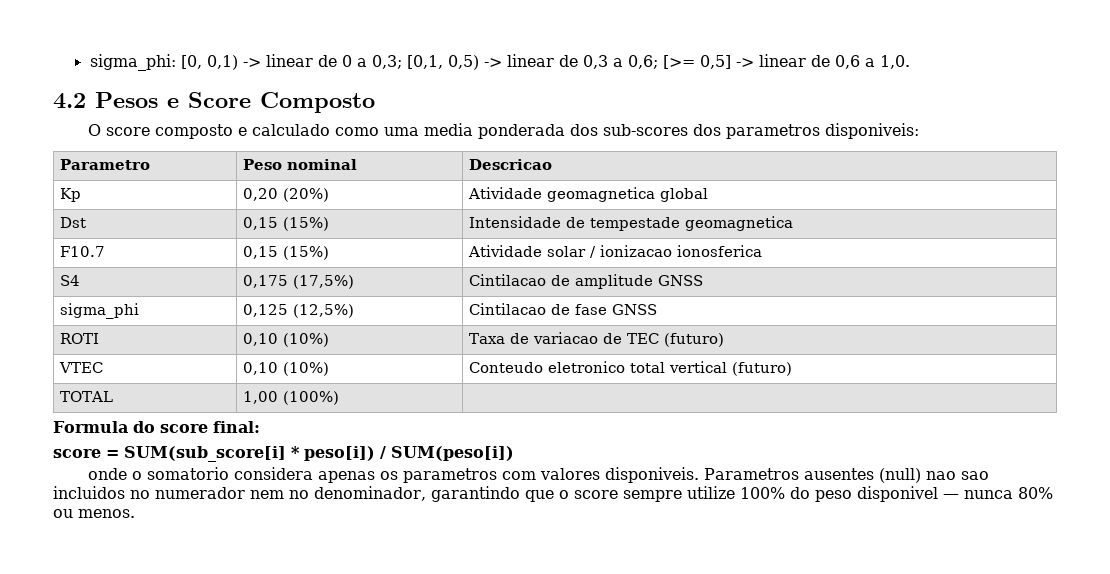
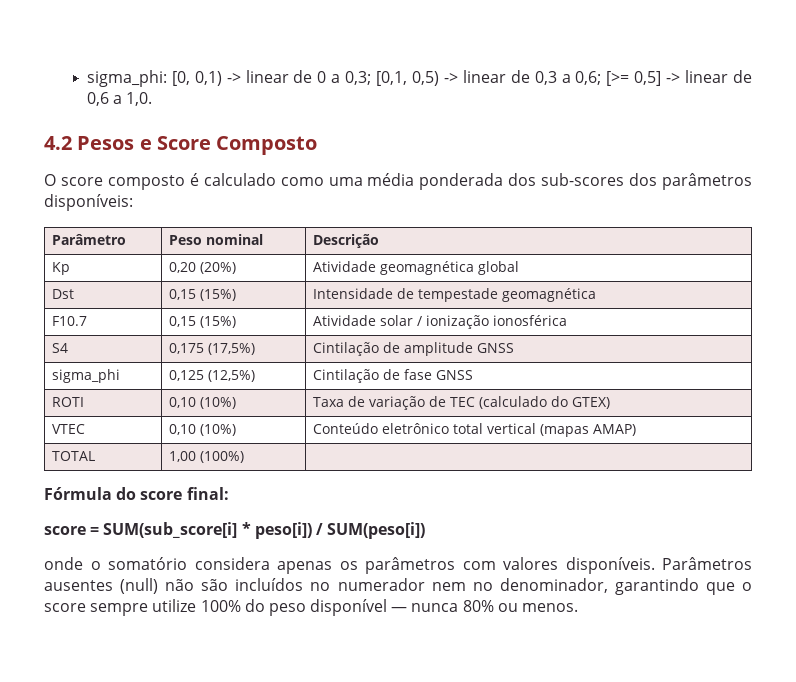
[238,127,248,136] e -> [189,173,199,186] é
[424,123,474,136] media -> [367,173,415,186] média
[726,123,920,139] [60,159,151,170] parametros disponiveis: // Parametro -> [662,173,752,190] [44,194,133,211] [51,234,126,245] parâmetros disponíveis: // Parâmetro
[469,159,553,170] Descricao -> [312,234,379,248] Descrição
[547,187,656,202] geomagnetica -> [379,261,474,275] geomagnética
[685,216,794,231] geomagnetica -> [501,288,596,302] geomagnética
[600,245,763,257] ionizacao ionosferica -> [425,315,567,329] ionização ionosférica
[469,274,547,286] Cintilacao -> [312,342,379,356] Cintilação
[469,303,547,315] Cintilacao -> [312,369,379,383] Cintilação
[533,332,599,344] variacao -> [368,396,425,410] variação
[664,333,725,347] (futuro) -> [478,396,610,409] (calculado do GTEX)
[469,361,793,376] Conteudo eletronico total vertical (futuro) -> [312,423,636,437] Conteúdo eletrônico total vertical (mapas AMAP)
[53,421,128,433] Formula -> [44,487,112,500] Fórmula
[147,467,230,480] somatorio -> [108,557,187,570] somatório
[403,468,498,483] parametros -> [365,557,455,574] parâmetros
[605,467,990,483] [53,486,125,499] disponiveis. Parametros ausentes (null) nao sao incluidos -> [565,557,752,574] [44,578,304,594] disponíveis. Parâmetros ausentes (null) não são incluídos
[856,486,938,502] disponivel -> [310,599,388,616] disponível

